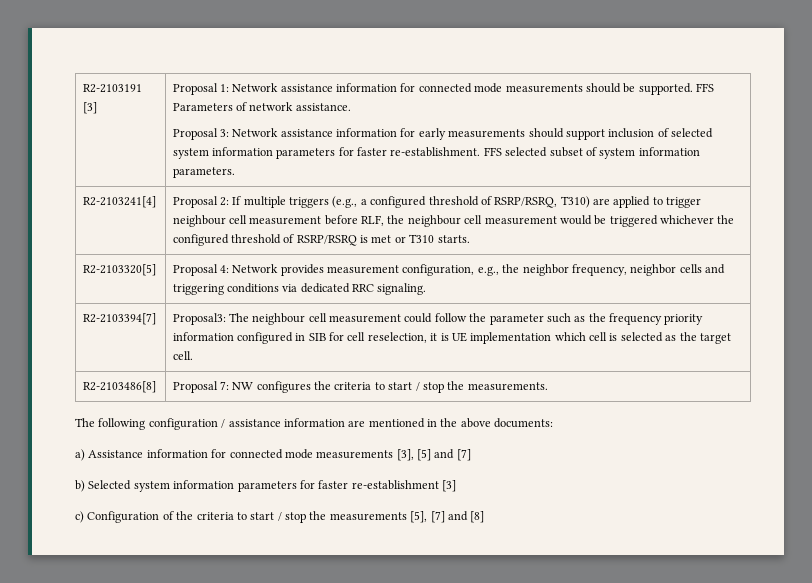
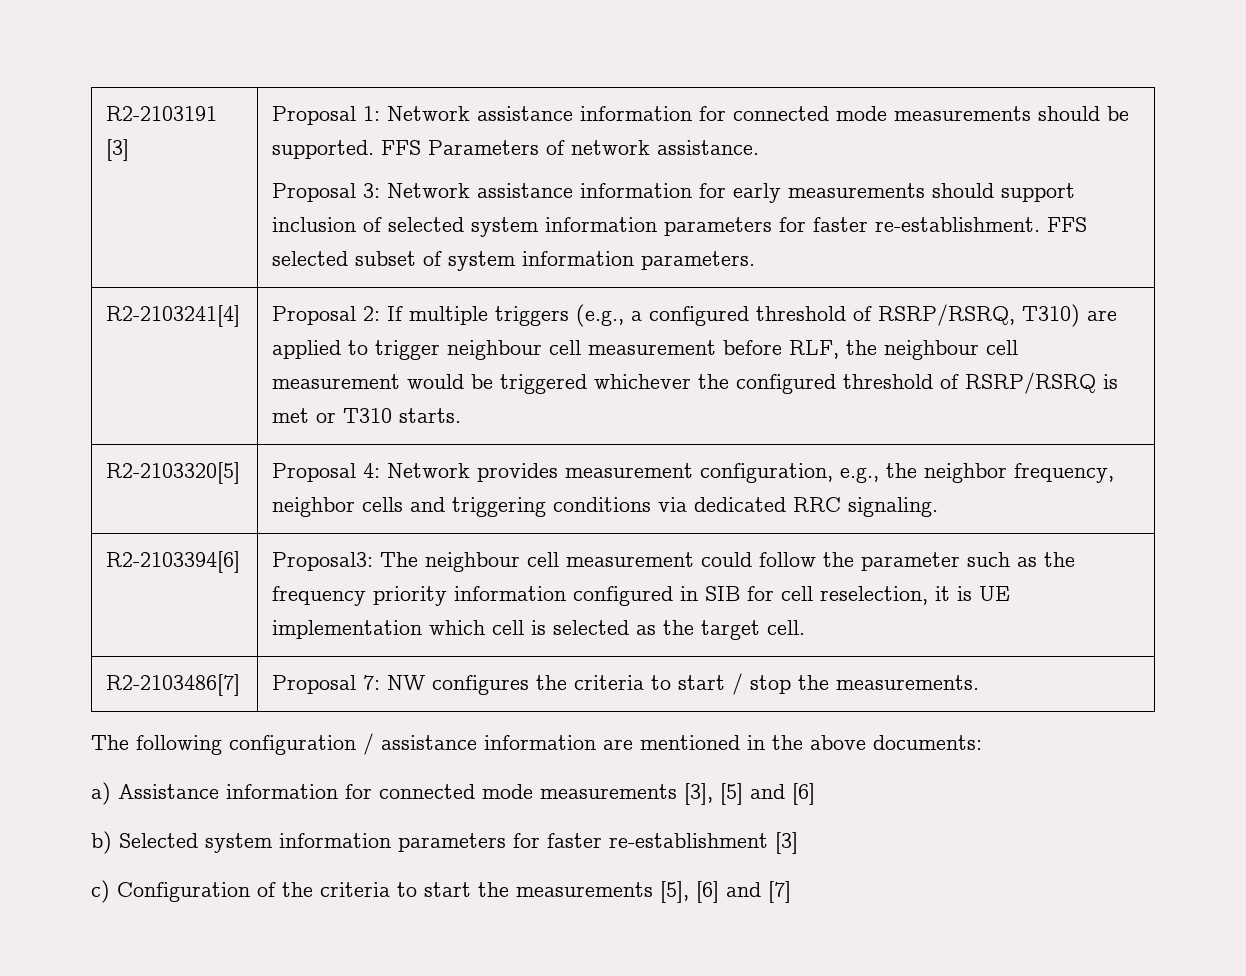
[82,313,156,325] R2-2103394[7] -> [105,551,240,573] R2-2103394[6]
[82,381,156,393] R2-2103486[8] -> [105,674,240,696] R2-2103486[7]
[456,449,471,461] [7] -> [792,783,815,805] [6]
[277,512,306,523] / stop -> (471, 889) none
[430,511,485,523] [7] and [8] -> [696,881,791,903] [6] and [7]

